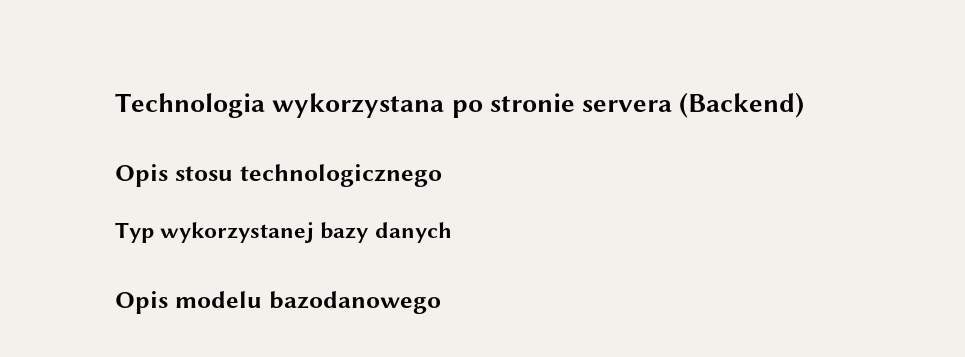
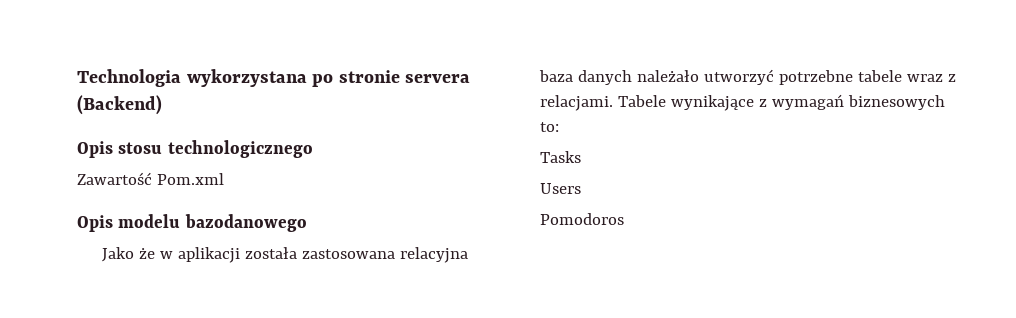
[115,222,452,243] Typ wykorzystanej bazy danych -> [77,172,224,185] Zawartość Pom.xml
(441, 302) none -> [101,247,468,263] [539,69,956,85] [540,94,945,111] [540,122,559,132] [540,151,581,163] [540,183,581,194] [540,213,624,225] // Jako że w aplikacji została zastosowana relacyjna baza danych należało utworzyć potrzebne tabele wraz z relacjami. Tabele wynikające z wymagań biznesowych to: // Tasks // Users // Pomodoros

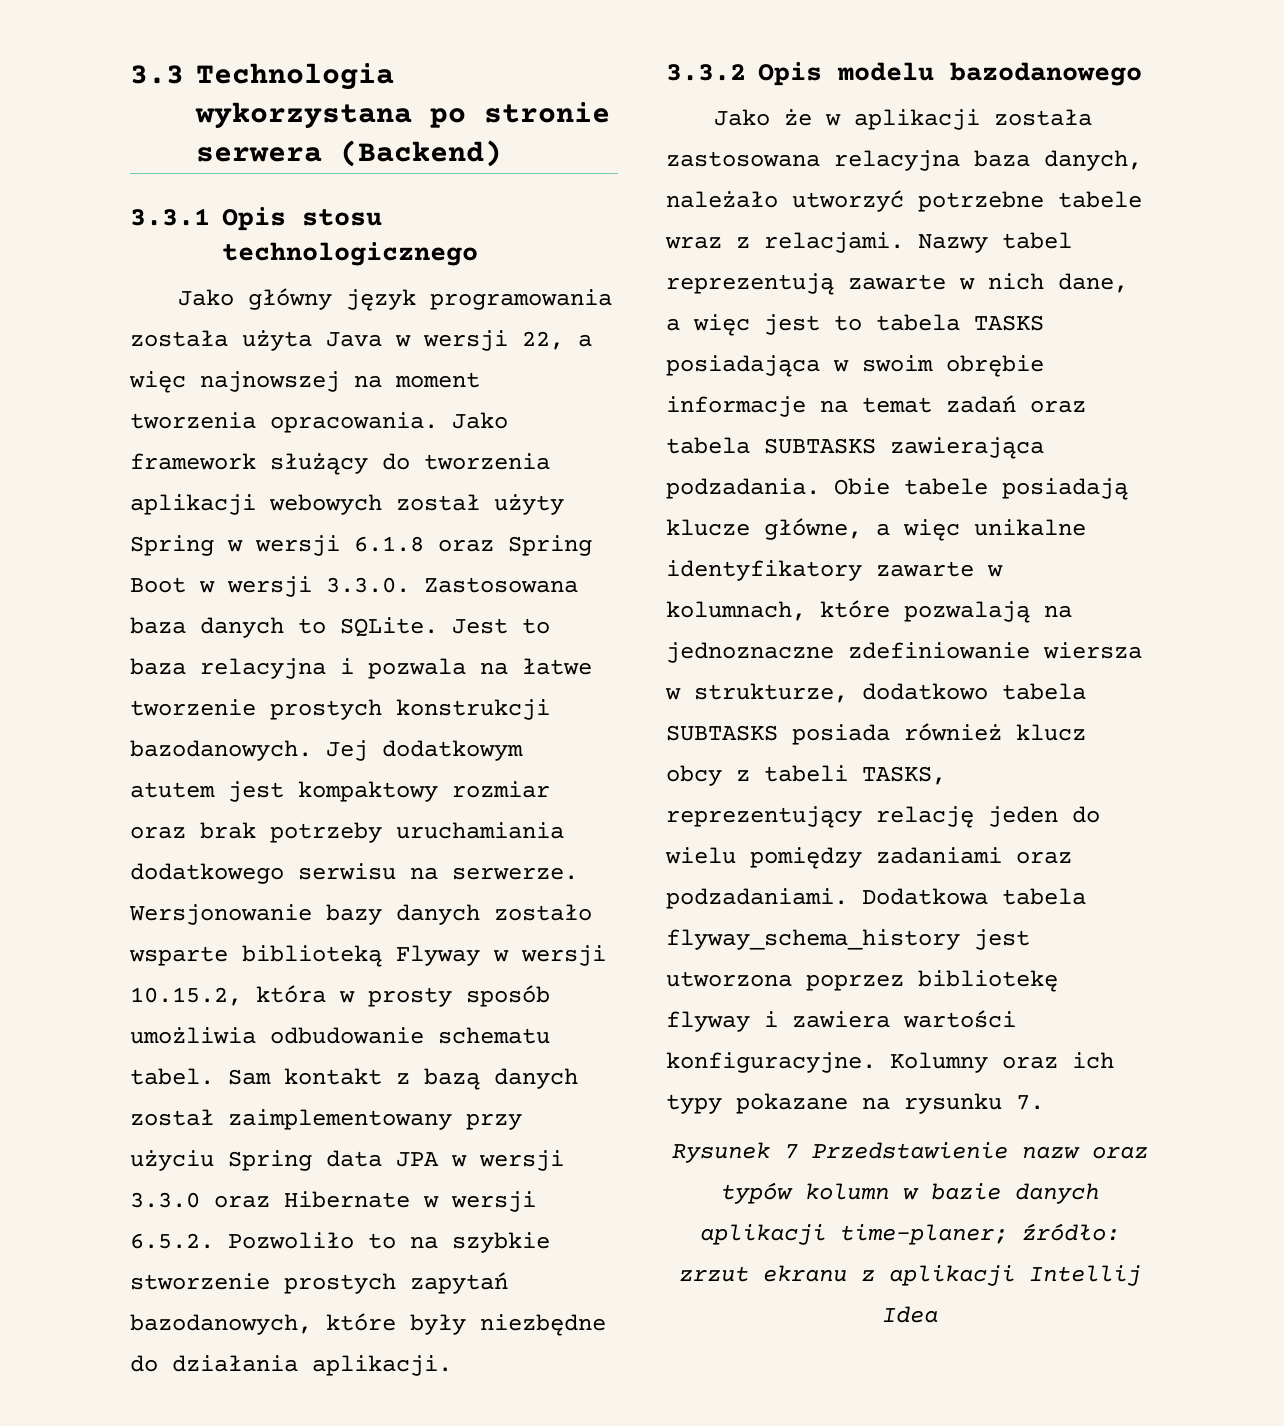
(77, 78) none -> [130,65,184,84] 3.3
[405,74,471,83] servera -> [196,147,322,162] serwera
(162, 105) none -> [130,208,210,226] 3.3.1
[77,172,224,185] Zawartość Pom.xml // -> [177,288,612,311] [130,330,592,351] [129,371,480,393] [130,412,508,433] [130,453,550,475] [130,494,564,515] [130,535,592,556] [130,576,578,597] [130,617,550,638] [130,658,592,679] [130,699,550,720] [130,740,523,761] [130,781,550,802] [130,822,564,843] [130,863,578,884] [129,904,592,925] [129,945,606,967] [130,985,550,1007] [130,1027,550,1044] [130,1068,578,1090] [130,1109,522,1130] [130,1150,564,1171] [130,1191,536,1212] [130,1232,550,1253] [130,1272,508,1294] [130,1313,606,1336] [130,1355,452,1376] [666,64,746,81] Jako główny język programowania została użyta Java w wersji 22, a więc najnowszej na moment tworzenia opracowania. Jako framework służący do tworzenia aplikacji webowych został użyty Spring w wersji 6.1.8 oraz Spring Boot w wersji 3.3.0. Zastosowana baza danych to SQLite. Jest to baza relacyjna i pozwala na łatwe tworzenie prostych konstrukcji bazodanowych. Jej dodatkowym atutem jest kompaktowy rozmiar oraz brak potrzeby uruchamiania dodatkowego serwisu na serwerze. Wersjonowanie bazy danych zostało wsparte biblioteką Flyway w wersji 10.15.2, która w prosty sposób umożliwia odbudowanie schematu tabel. Sam kontakt z bazą danych został zaimplementowany przy użyciu Spring data JPA w wersji 3.3.0 oraz Hibernate w wersji 6.5.2. Pozwoliło to na szybkie stworzenie prostych zapytań bazodanowych, które były niezbędne do działania aplikacji. // 3.3.2
[577,70,632,85] danych -> [1044,150,1142,171] danych,
[617,94,945,111] [540,122,559,132] [540,151,581,163] [540,183,581,194] [540,213,624,225] Tabele wynikające z wymagań biznesowych to: // Tasks // Users // Pomodoros -> [918,232,1072,253] [666,273,1128,295] [666,314,1044,336] [666,355,1044,377] [666,395,1086,417] [666,437,1044,459] [666,478,1128,500] [666,518,1086,541] [666,560,1003,581] [666,600,1072,623] [666,642,1142,663] [665,683,1086,703] [666,723,1086,745] [666,765,946,786] [666,806,1100,828] [665,847,1072,869] [666,888,1086,909] [666,929,1030,950] [666,970,1058,992] [666,1010,1016,1032] [666,1052,1114,1073] [666,1093,1044,1114] [672,1142,1148,1163] [721,1182,1099,1204] [700,1223,1120,1245] [679,1265,1141,1286] [882,1306,938,1323] Nazwy tabel reprezentują zawarte w nich dane, a więc jest to tabela TASKS posiadająca w swoim obrębie informacje na temat zadań oraz tabela SUBTASKS zawierająca podzadania. Obie tabele posiadają klucze główne, a więc unikalne identyfikatory zawarte w kolumnach, które pozwalają na jednoznaczne zdefiniowanie wiersza w strukturze, dodatkowo tabela SUBTASKS posiada również klucz obcy z tabeli TASKS, reprezentujący relację jeden do wielu pomiędzy zadaniami oraz podzadaniami. Dodatkowa tabela flyway_schema_history jest utworzona poprzez bibliotekę flyway i zawiera wartości konfiguracyjne. Kolumny oraz ich typy pokazane na rysunku 7. // Rysunek 7 Przedstawienie nazw oraz typów kolumn w bazie danych aplikacji time-planer; źródło: zrzut ekranu z aplikacji Intellij Idea

